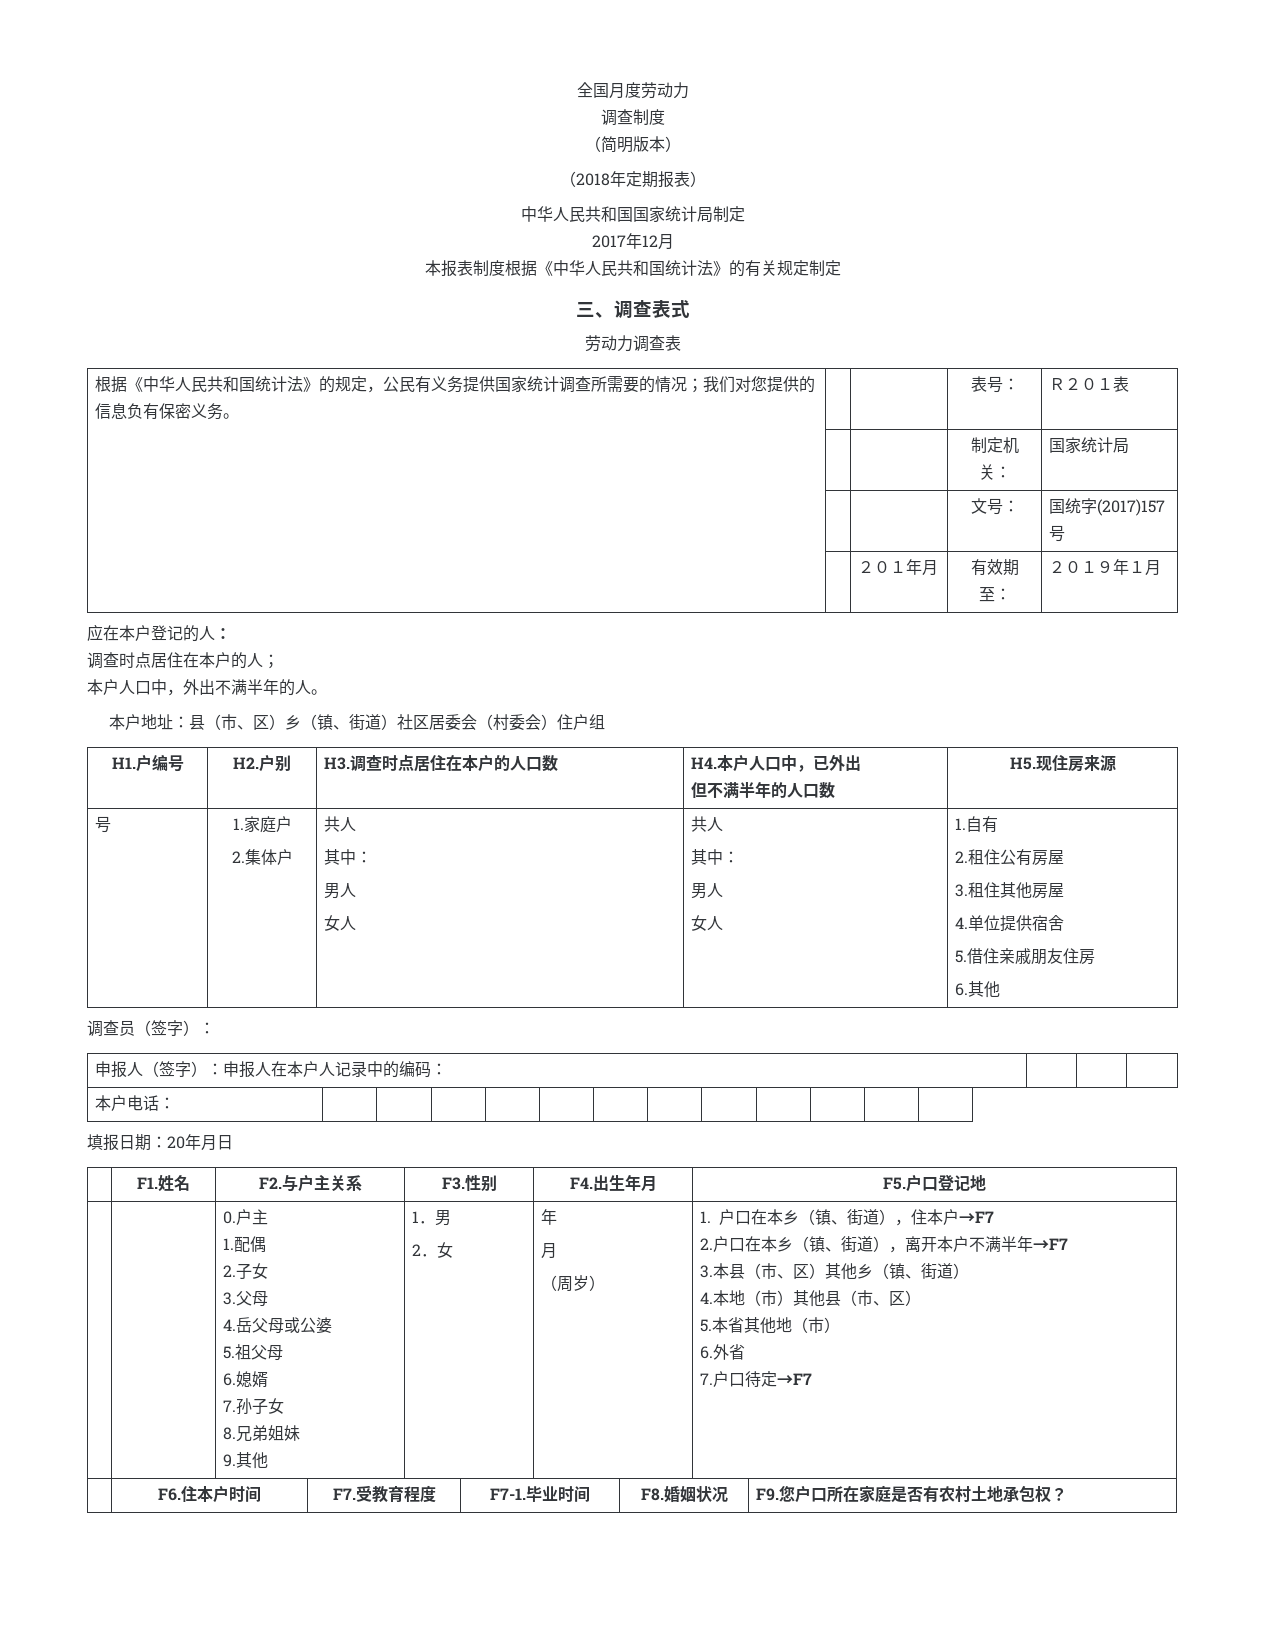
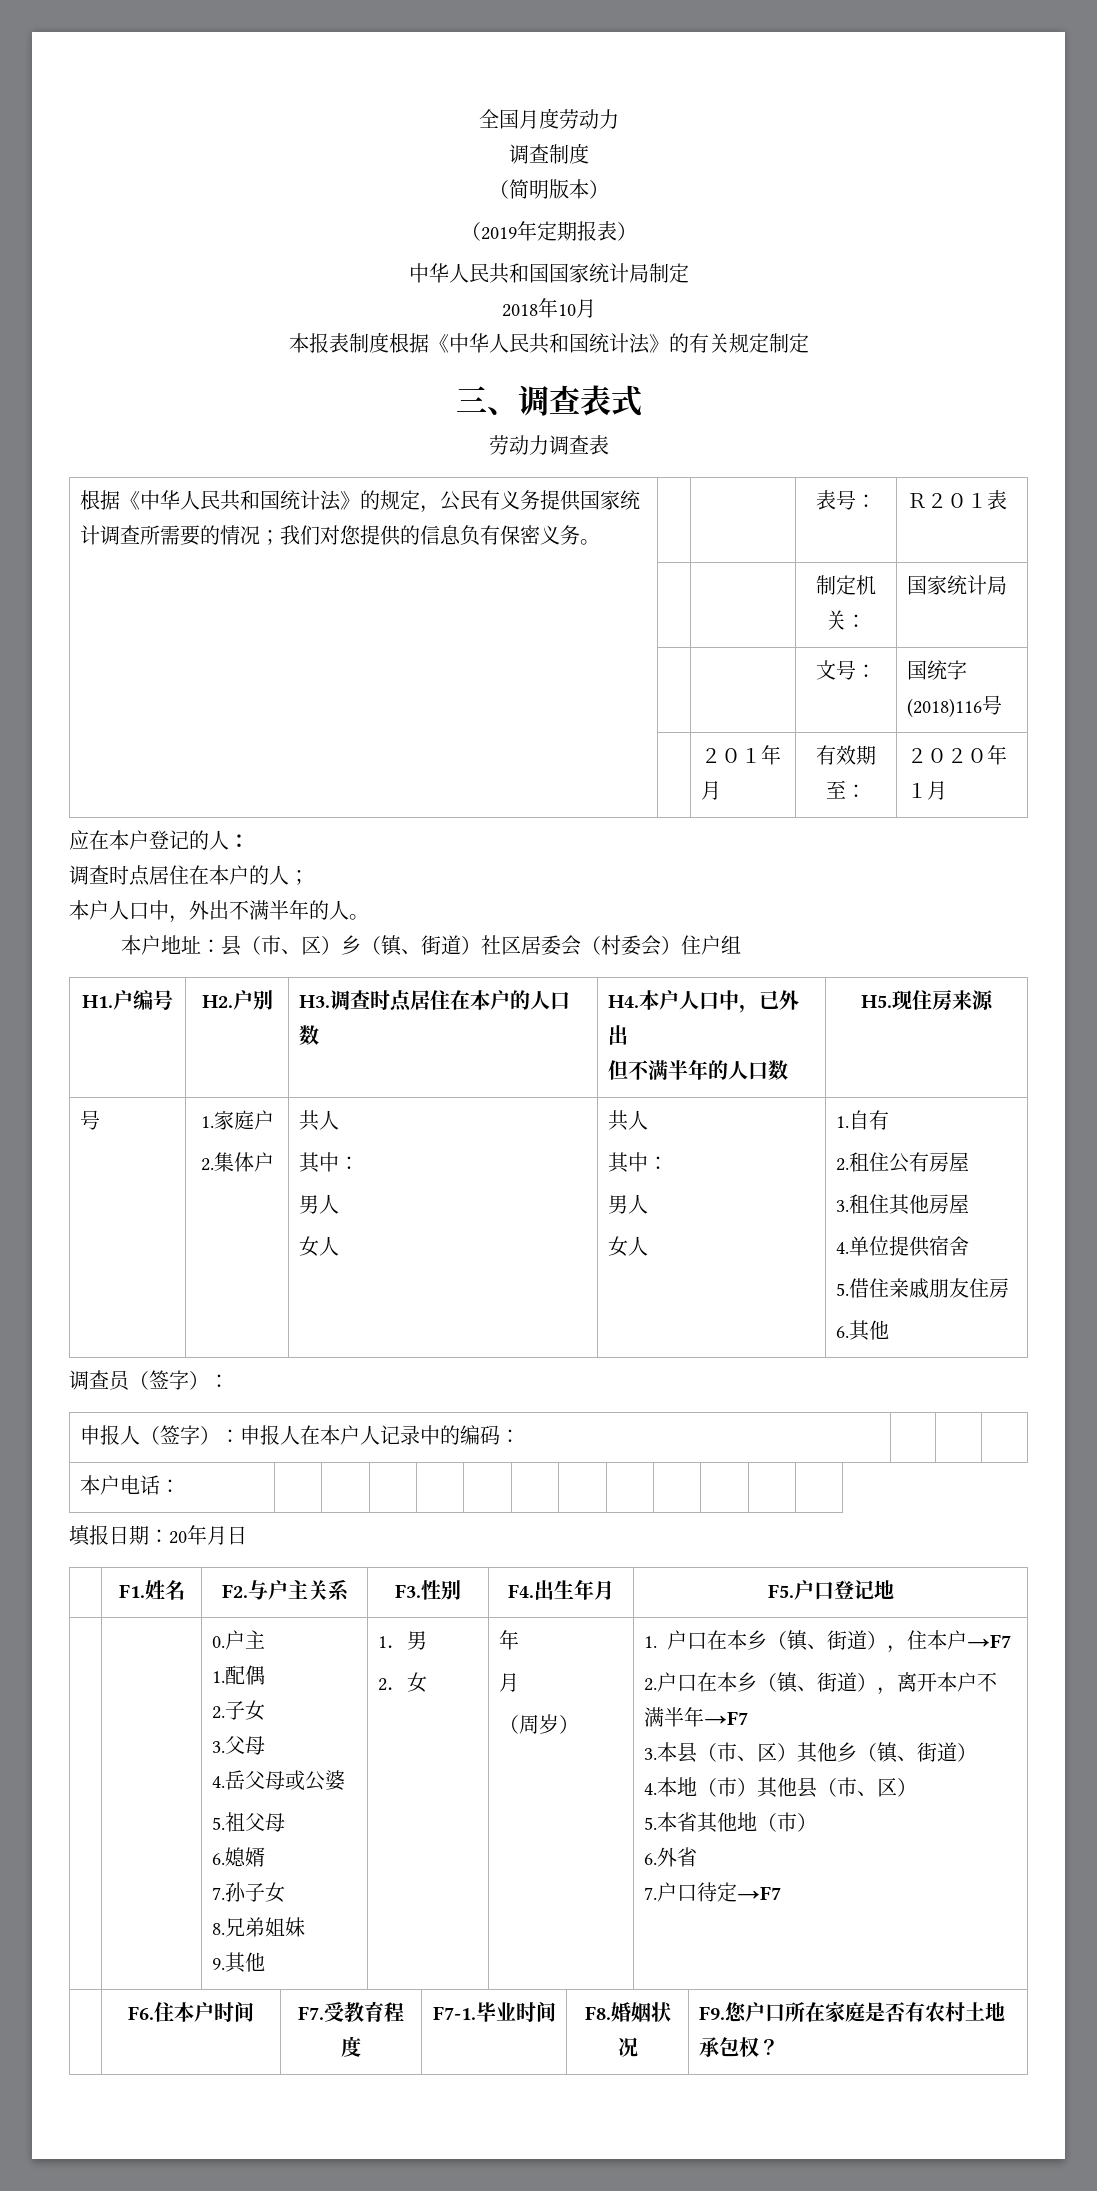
[575,173,610,186] 2018 -> [480,227,517,240] 2019
[591,233,658,249] 2017年12 -> [501,298,576,318] 2018年10
[1097,499,1166,516] (2017)157 -> [907,698,983,718] (2018)116
[1081,561,1114,573] １９ -> [947,748,988,763] ２０

